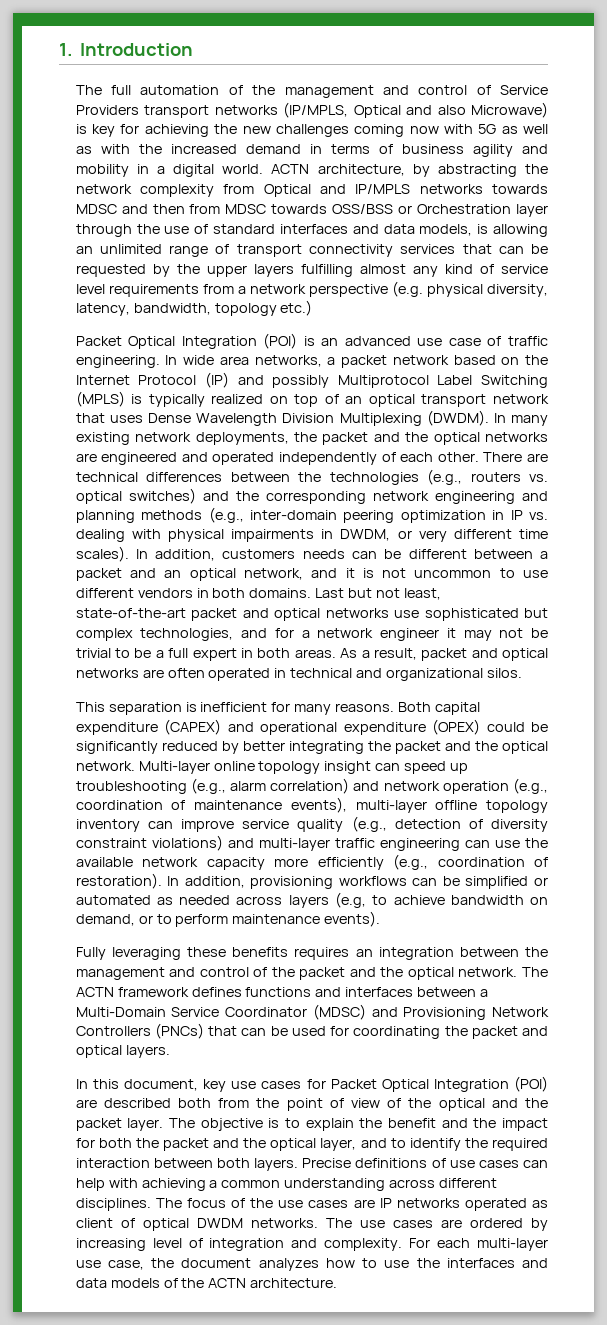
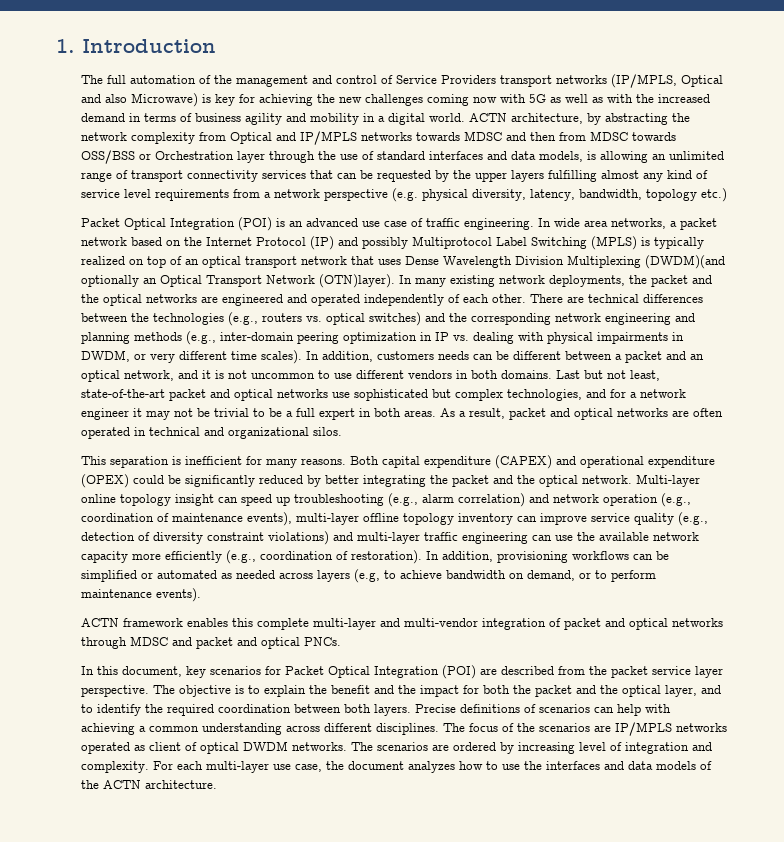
[426,410,489,426] (DWDM). -> [645,255,726,269] [81,274,396,288] (DWDM)(and optionally an Optical Transport Network (OTN)layer).
[75,947,549,960] [75,967,549,980] [75,987,489,997] [75,1004,549,1020] [75,1023,549,1039] [75,1045,170,1058] Fully leveraging these benefits requires an integration between the management and control of the packet and the optical network. The ACTN framework defines functions and interfaces between a Multi-Domain Service Coordinator (MDSC) and Provisioning Network Controllers (PNCs) that can be used for coordinating the packet and optical layers. -> [81,618,724,630] [81,636,342,649] ACTN framework enables this complete multi-layer and multi-vendor integration of packet and optical networks through MDSC and packet and optical PNCs.
[231,1081,302,1089] use cases -> [210,666,262,675] scenarios
[178,1098,212,1108] both -> (555, 670) none
[286,1098,548,1111] [75,1118,164,1131] point of view of the optical and the packet layer. -> [611,666,724,678] [81,685,150,697] packet service layer perspective.
[75,1158,150,1168] interaction -> [218,704,292,713] coordination
[449,1160,519,1168] use cases -> [539,704,591,713] scenarios
[278,1198,392,1208] use cases are IP -> [539,722,673,736] scenarios are IP/MPLS
[359,1220,433,1228] use cases -> [377,742,429,751] scenarios

